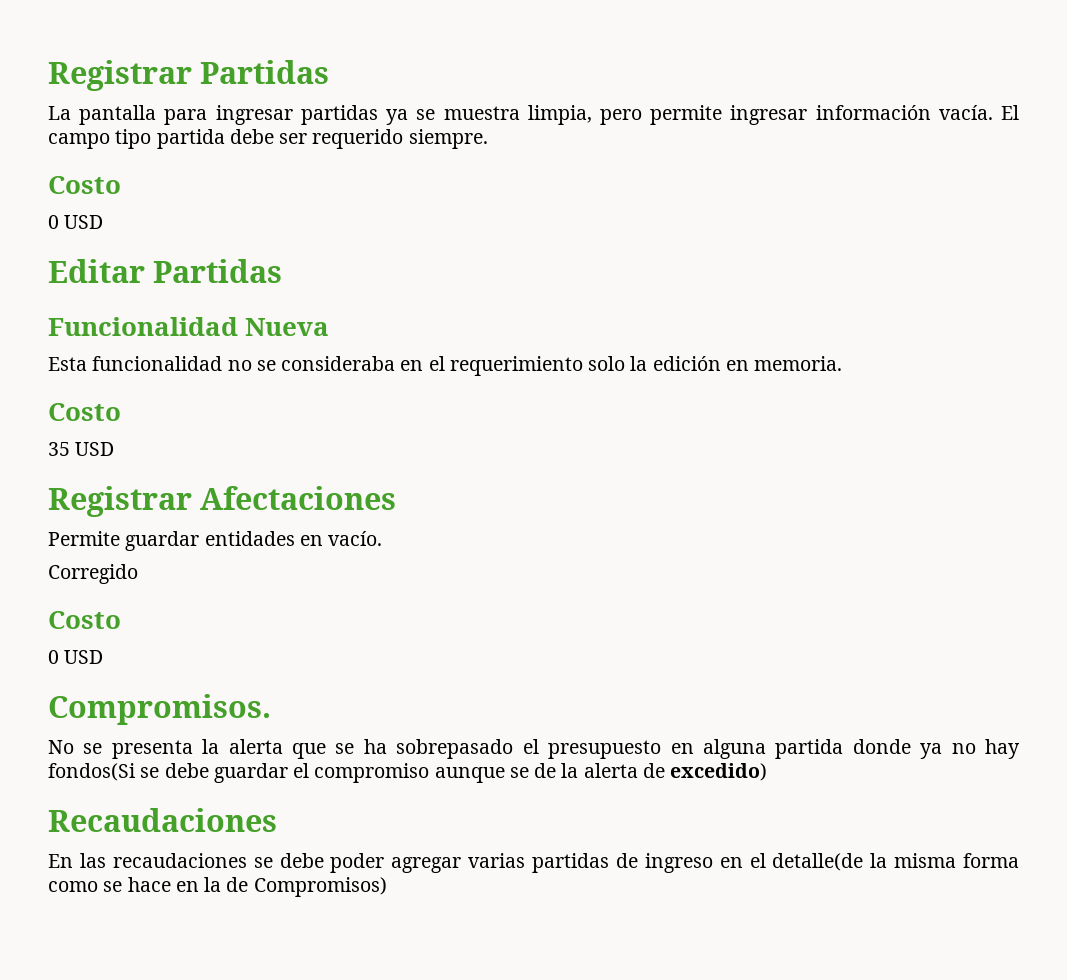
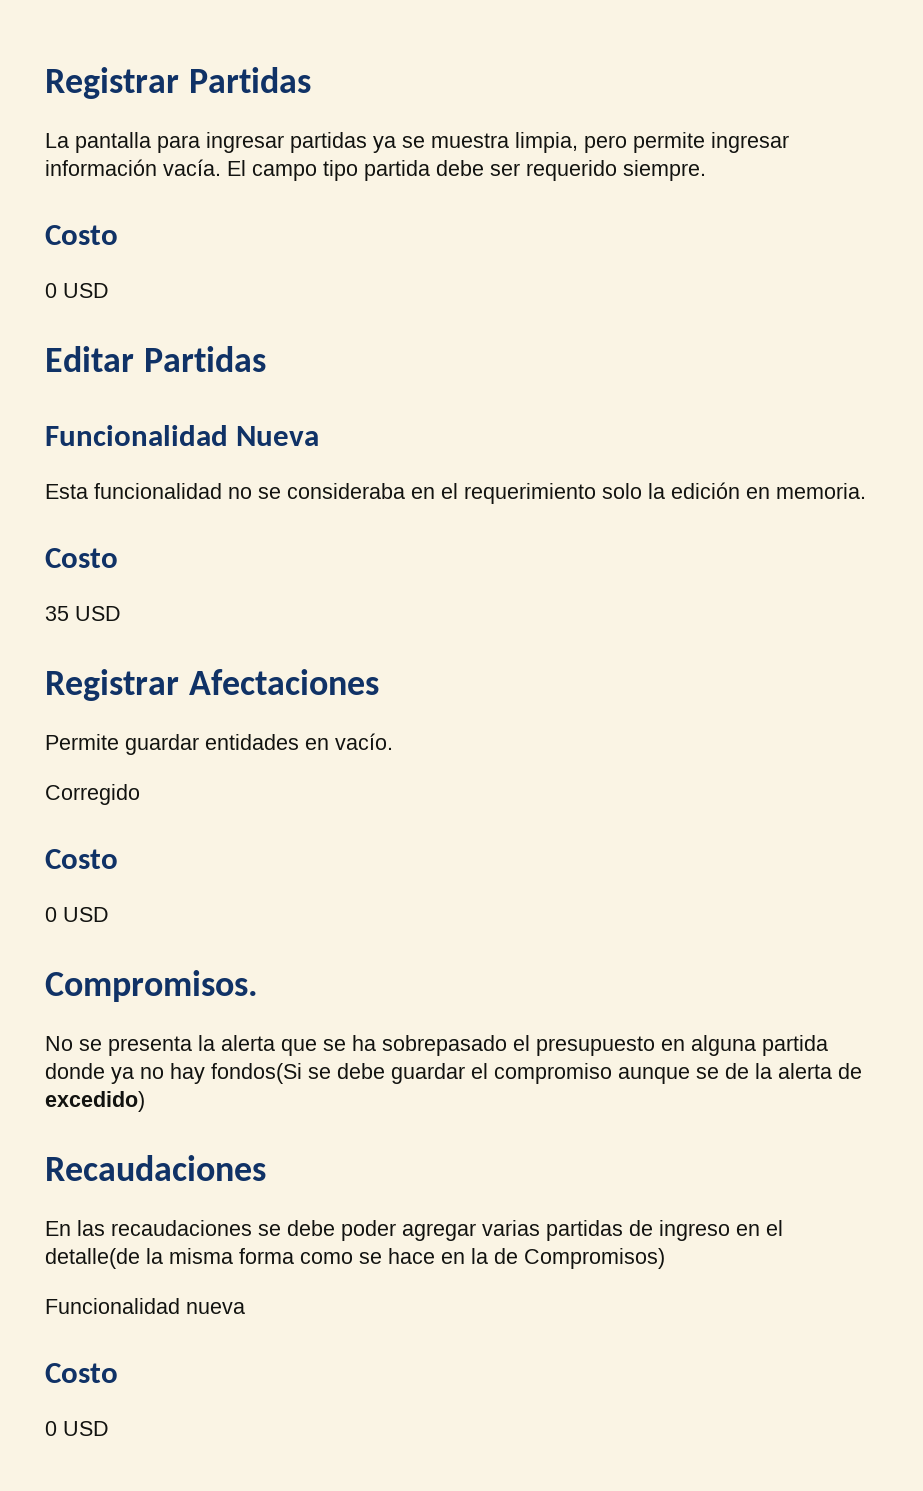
(387, 887) none -> [45,1298,245,1314] [45,1363,118,1383] [45,1421,109,1436] // Funcionalidad nueva // Costo // 0 USD

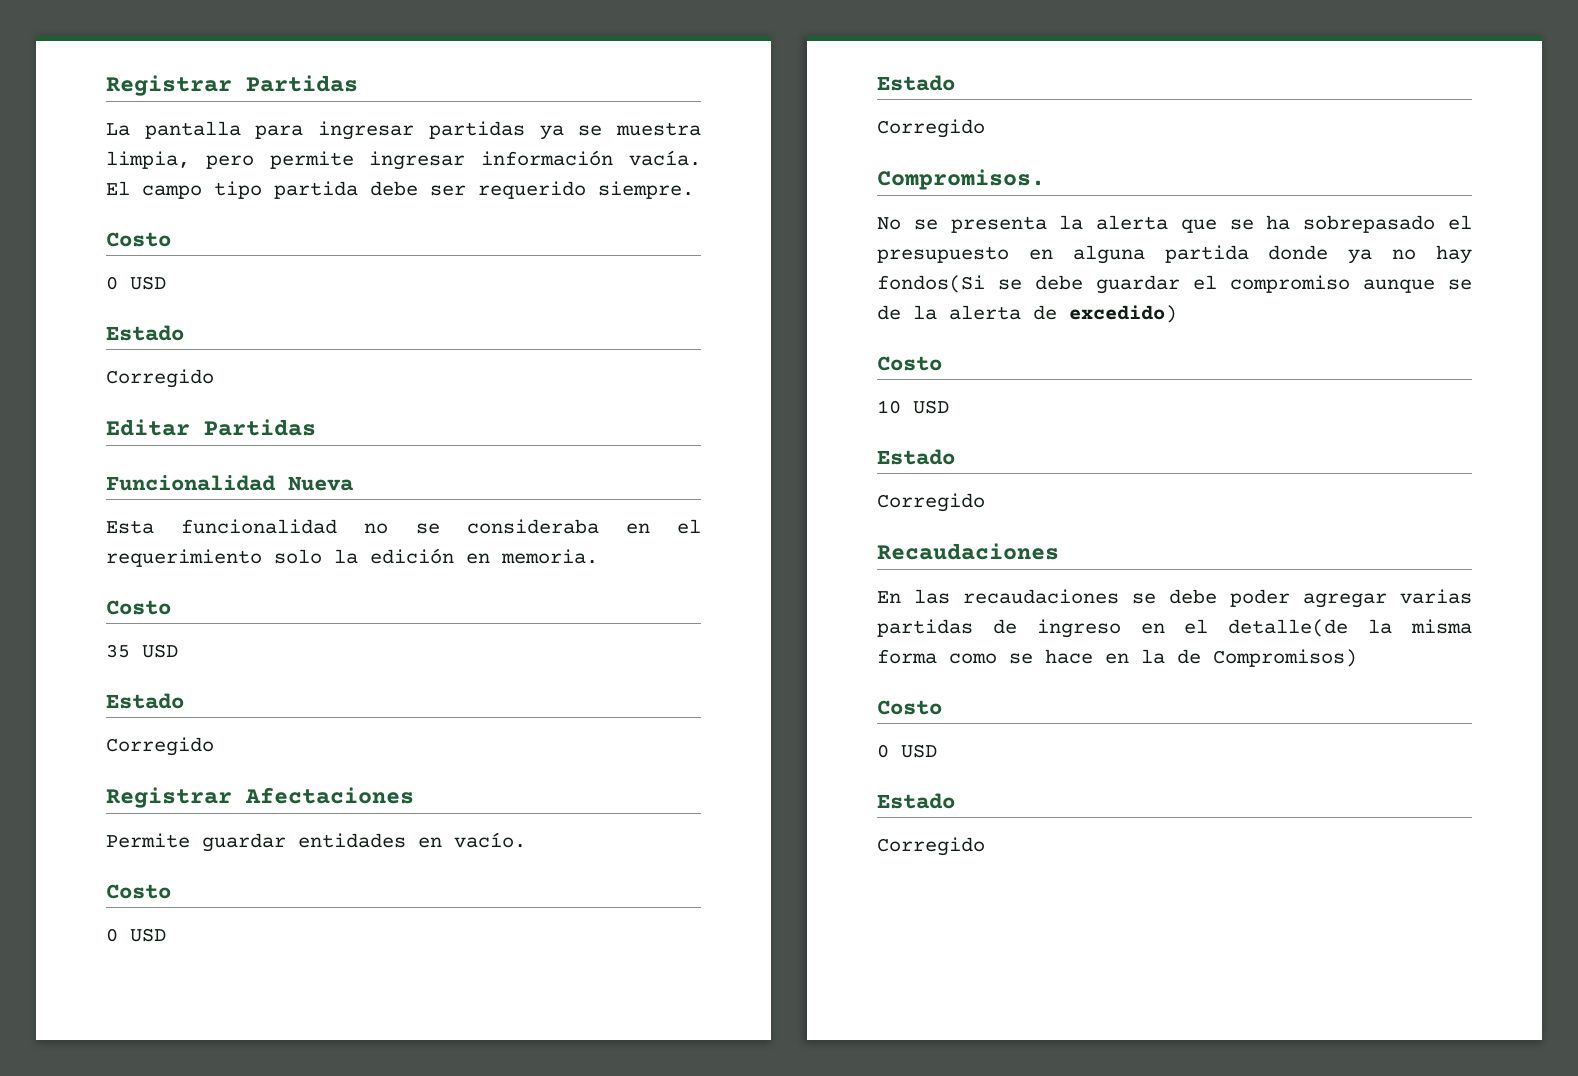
(109, 290) none -> [106,325,184,341] [106,369,214,388] // Estado // Corregido
(121, 613) none -> [106,693,184,709] [106,737,214,756] // Estado // Corregido
[45,784,140,805] [45,849,118,869] [45,907,109,922] // Corregido // Costo // 0 USD -> [106,884,171,899] [106,928,166,942] [877,75,955,91] [877,119,985,138] // Costo // 0 USD // Estado // Corregido
(145, 1101) none -> [877,356,942,371] [877,400,949,414] [877,449,955,465] [877,493,985,512] // Costo // 10 USD // Estado // Corregido
[45,1298,245,1314] [45,1363,118,1383] [45,1421,109,1436] // Funcionalidad nueva // Costo // 0 USD -> [877,700,942,715] [877,744,937,758] [877,793,955,809] [877,837,985,856] // Costo // 0 USD // Estado // Corregido

